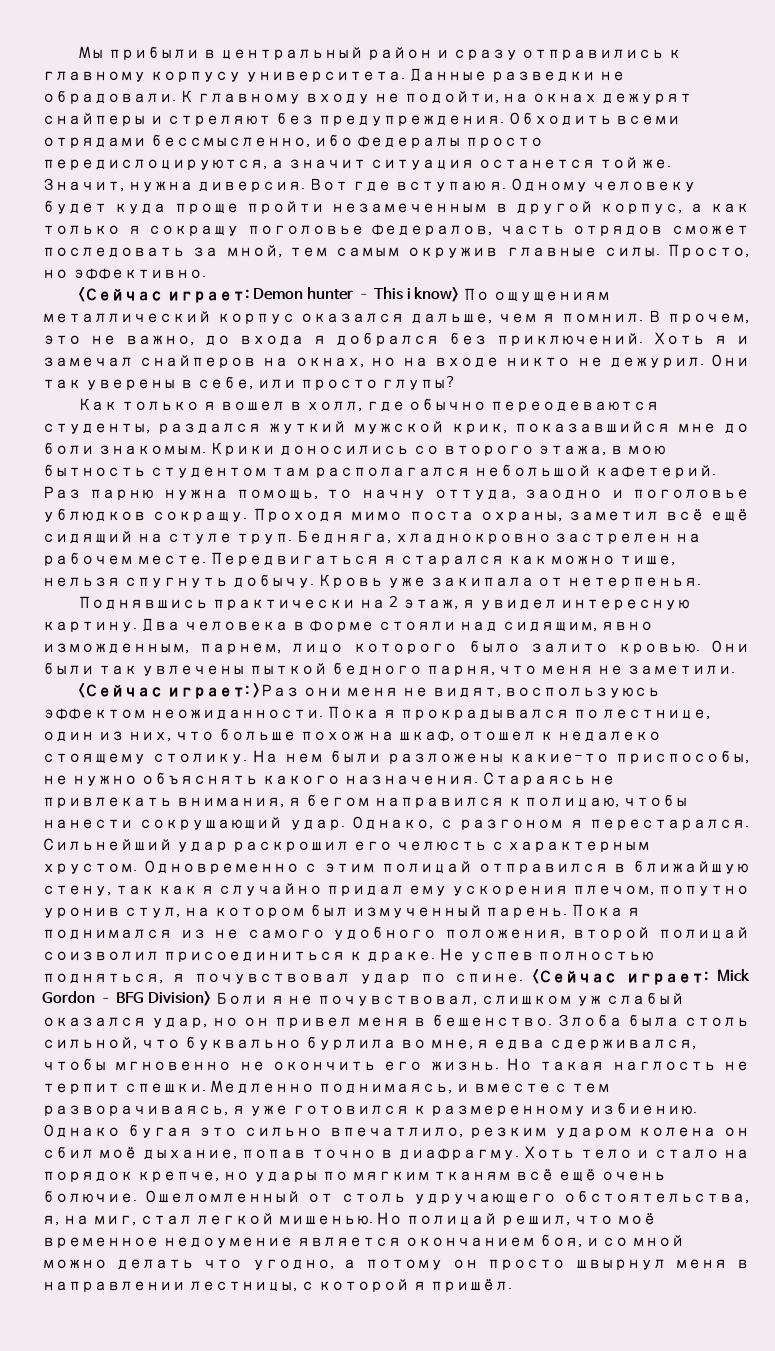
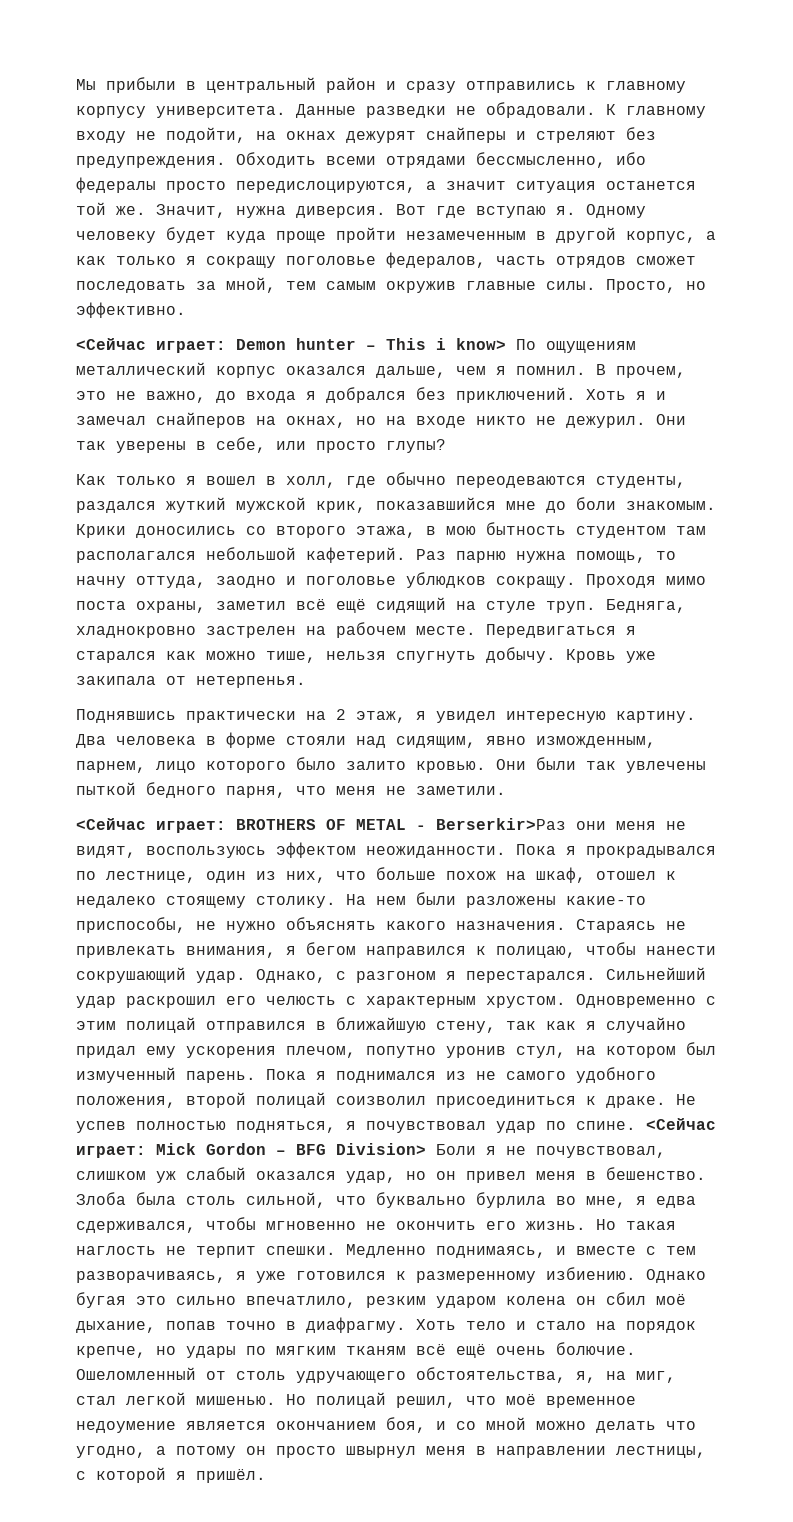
[252,683,299,698] >Раз -> [236,818,566,830] BROTHERS OF METAL - Berserkir>Раз

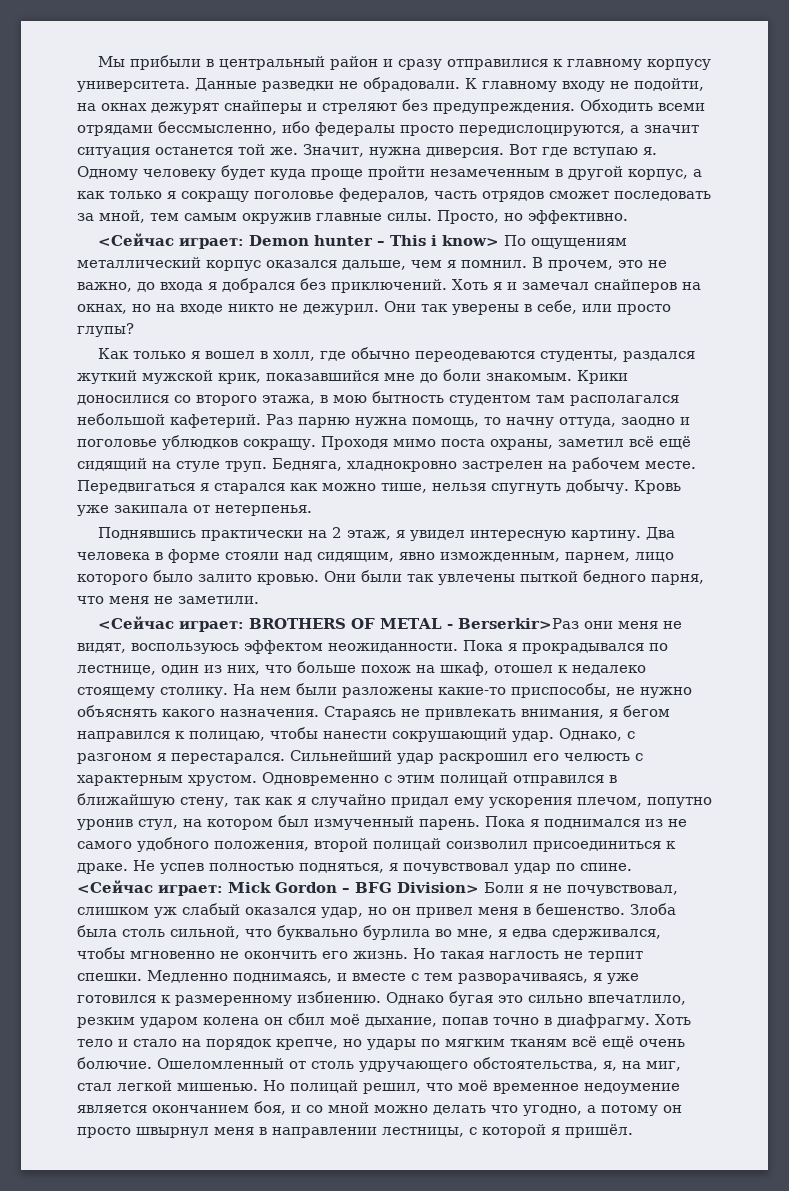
[466,81,576,93] отправились -> [447,59,549,70] отправилися
[136,526,236,538] доносились -> [77,395,169,405] доносилися

